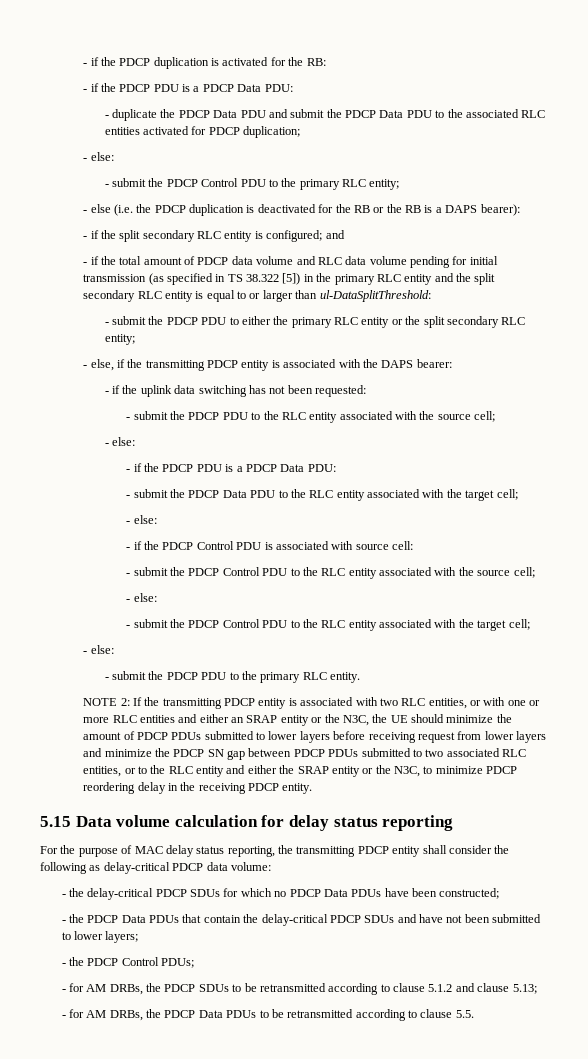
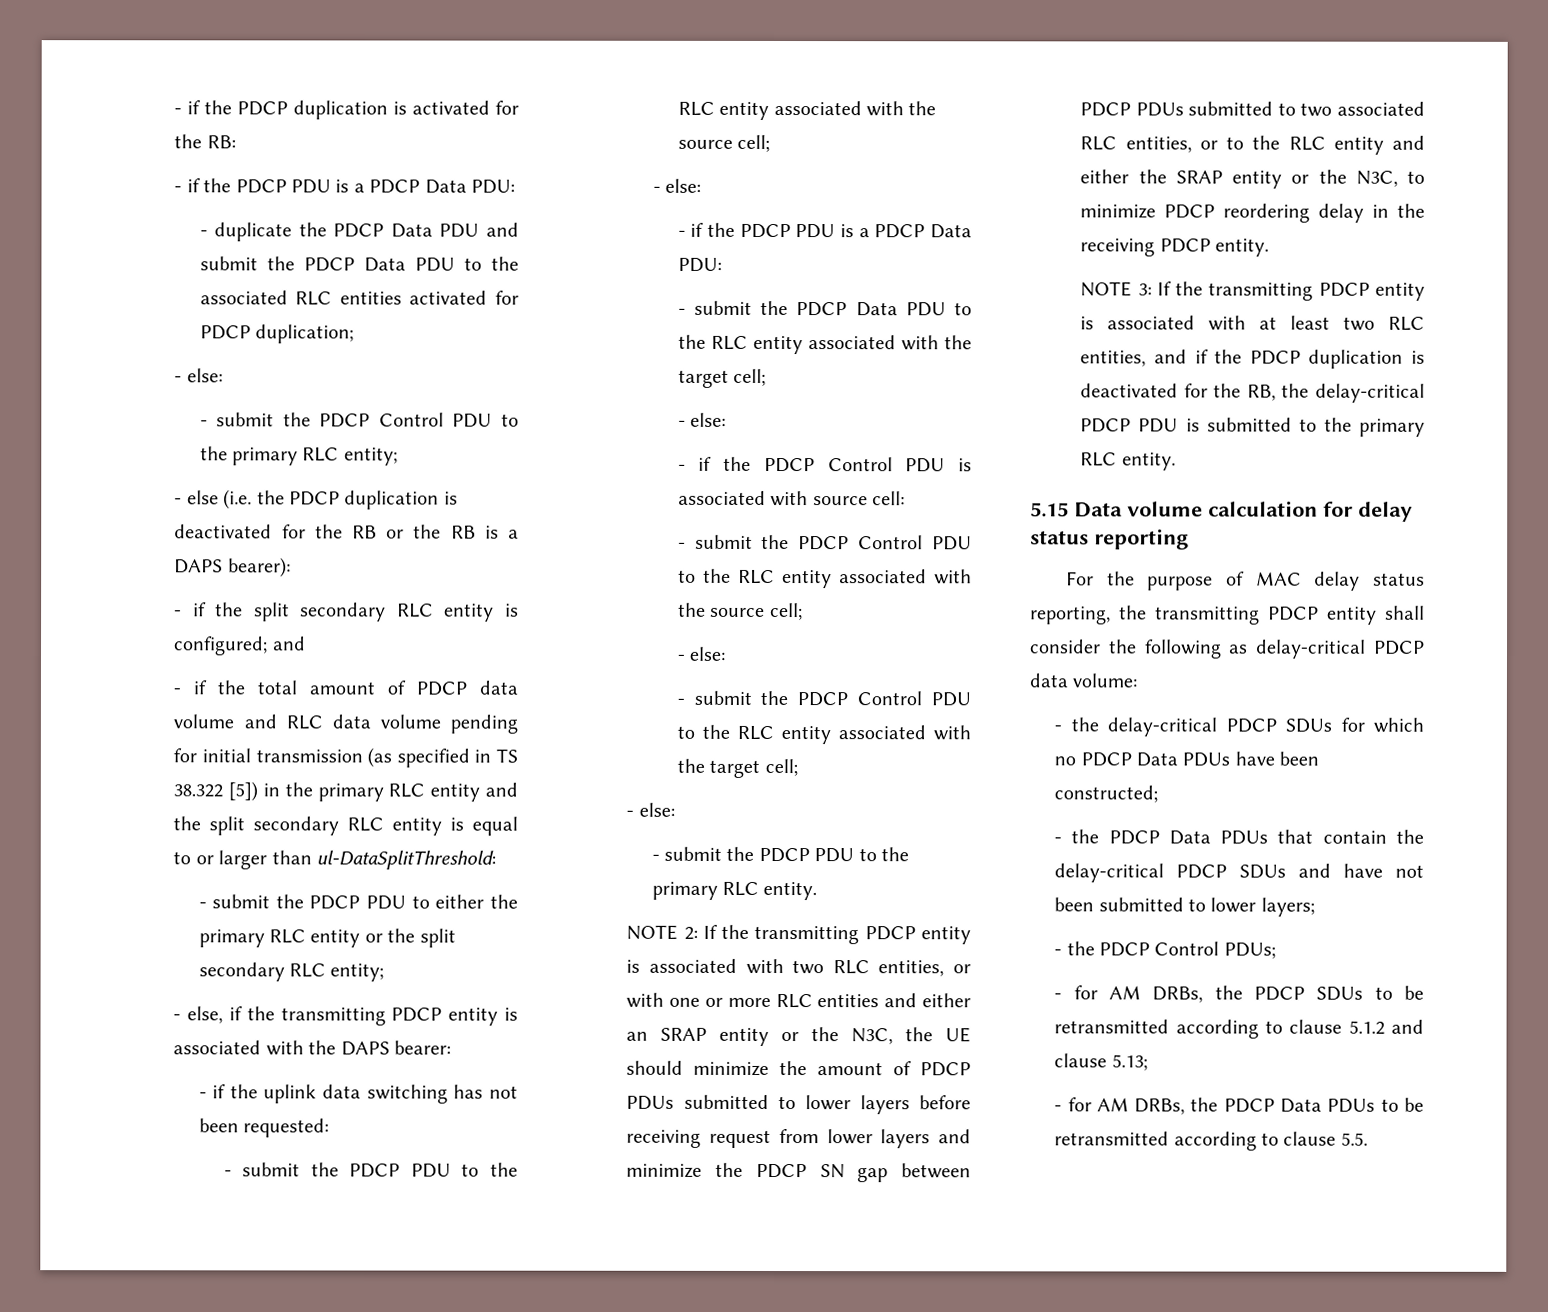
(313, 788) none -> [1080,281,1425,301] [1080,315,1425,331] [1080,349,1425,369] [1080,383,1425,403] [1080,417,1425,437] [1080,452,1176,471] // NOTE 3: If the transmitting PDCP entity is associated with at least two RLC entities, and if the PDCP duplication is deactivated for the RB, the delay-critical PDCP PDU is submitted to the primary RLC entity.

